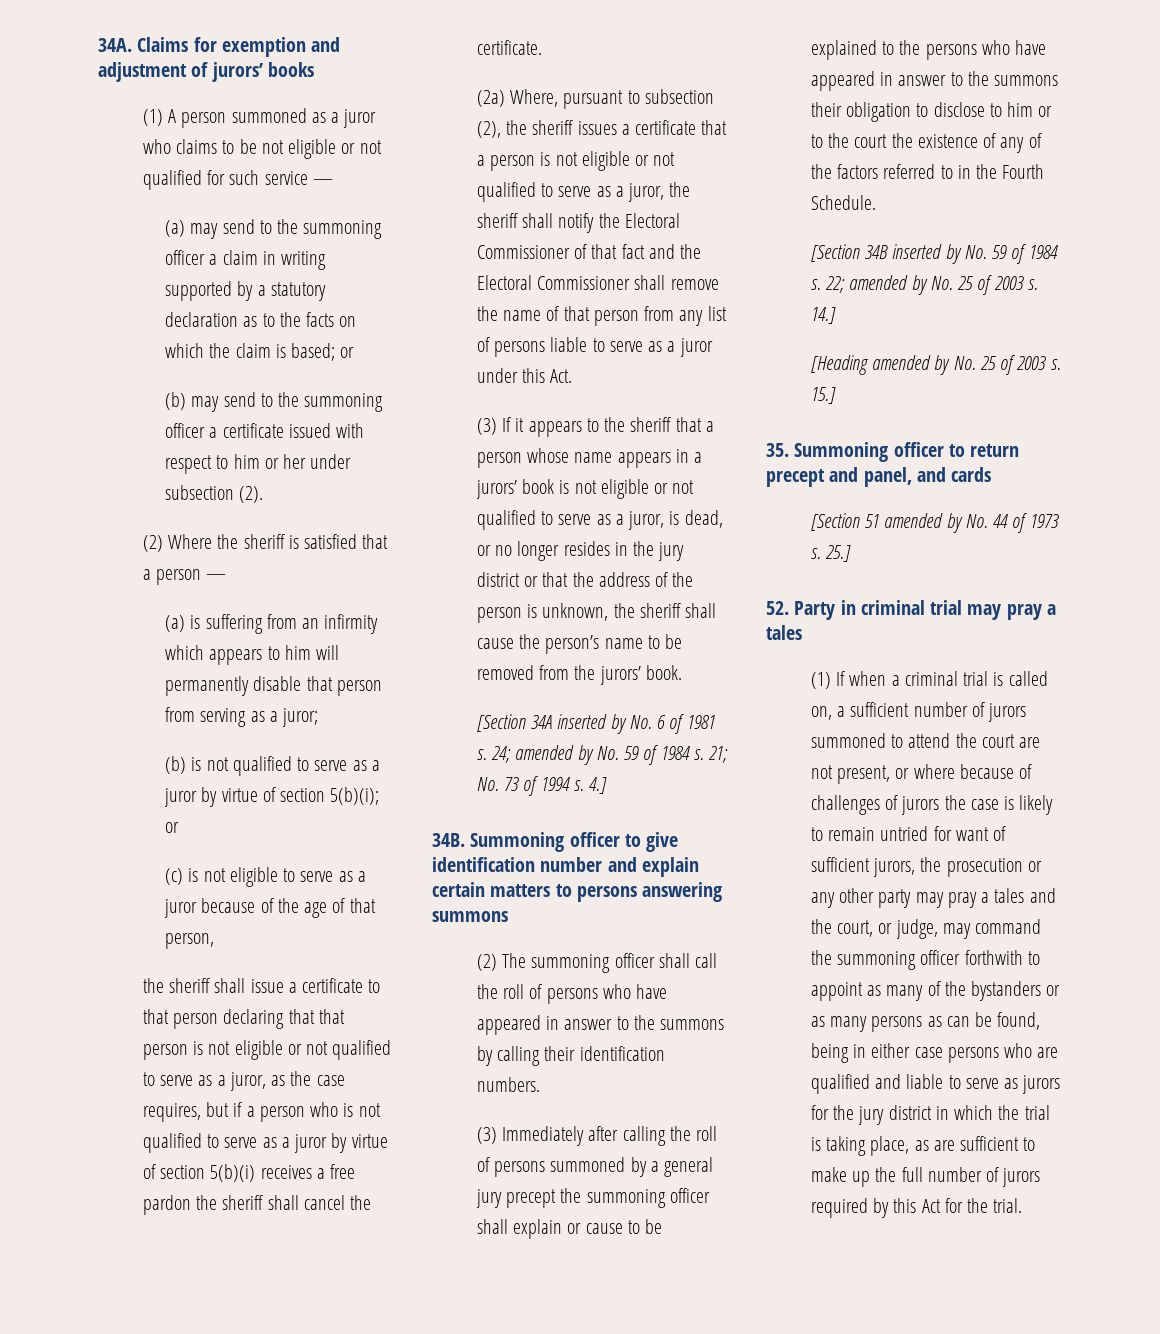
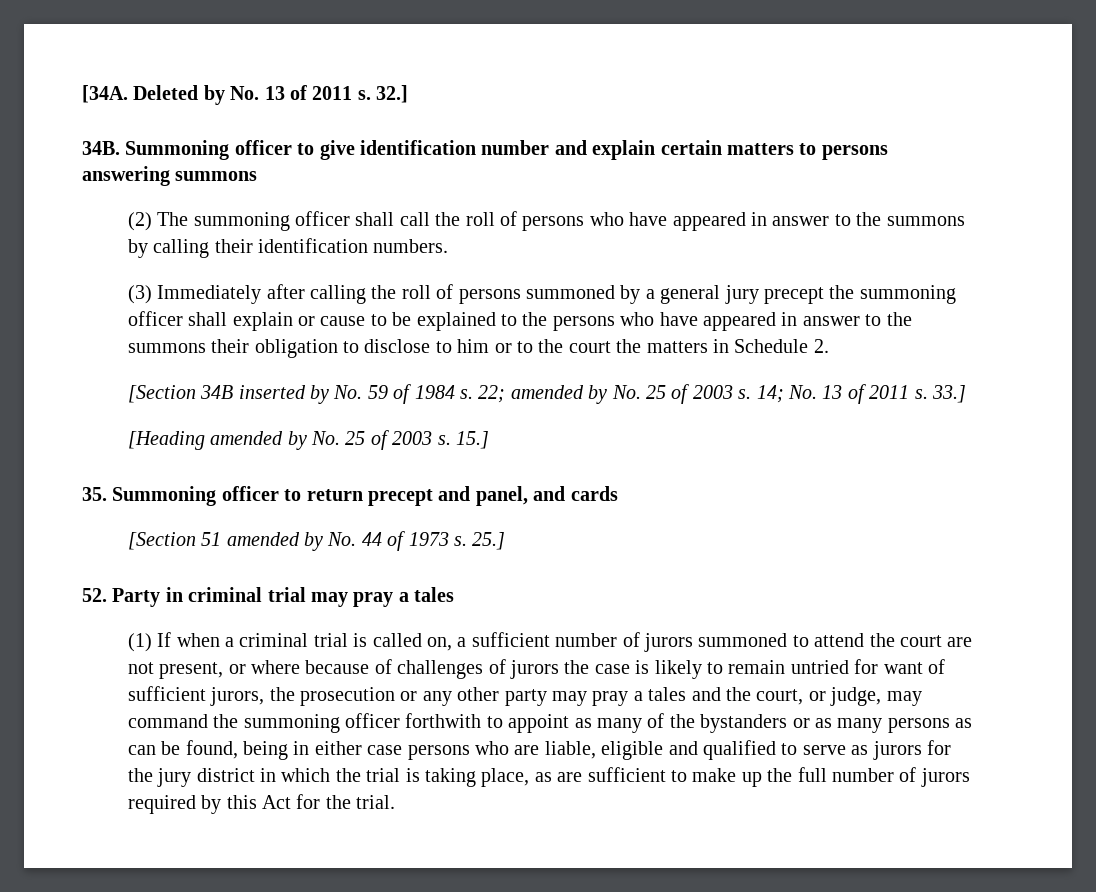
[98,37,341,57] [98,62,314,82] [142,108,377,128] [142,139,382,159] [142,170,333,190] [165,219,383,239] [165,250,327,270] [165,281,326,301] [165,312,357,327] [165,343,355,361] [165,392,384,412] [165,423,365,438] [165,454,352,474] [165,485,264,503] [142,534,389,552] [142,569,227,585] [165,614,379,634] [165,645,340,665] [165,676,382,696] [165,707,319,727] [165,756,380,776] [164,787,380,807] [165,822,180,833] [165,867,366,887] [164,898,376,918] [165,933,215,949] [142,978,381,993] [142,1009,345,1029] [142,1040,392,1060] [142,1071,345,1091] [142,1102,381,1122] [142,1133,388,1153] [142,1164,356,1182] [142,1195,372,1215] [476,40,542,55] [476,89,714,109] [476,120,728,138] [476,151,676,171] [476,182,691,202] [476,213,680,233] [476,244,702,259] [476,275,719,290] [476,306,727,326] [476,337,713,357] [476,368,573,383] [476,417,714,437] [476,448,703,468] [475,479,695,499] [476,510,723,530] [476,541,685,561] [476,572,694,587] [476,603,717,623] [476,634,683,654] [476,665,682,685] [476,714,715,734] [476,745,729,765] [476,776,608,796] 34A. Claims for exemption and adjustment of jurors’ books // (1) A person summoned as a juror who claims to be not eligible or not qualified for such service — // (a) may send to the summoning officer a claim in writing supported by a statutory declaration as to the facts on which the claim is based; or // (b) may send to the summoning officer a certificate issued with respect to him or her under subsection (2). // (2) Where the sheriff is satisfied that a person — // (a) is suffering from an infirmity which appears to him will permanently disable that person from serving as a juror; // (b) is not qualified to serve as a juror by virtue of section 5(b)(i); or // (c) is not eligible to serve as a juror because of the age of that person, // the sheriff shall issue a certificate to that person declaring that that person is not eligible or not qualified to serve as a juror, as the case requires, but if a person who is not qualified to serve as a juror by virtue of section 5(b)(i) receives a free pardon the sheriff shall cancel the certificate. // (2a) Where, pursuant to subsection (2), the sheriff issues a certificate that a person is not eligible or not qualified to serve as a juror, the sheriff shall notify the Electoral Commissioner of that fact and the Electoral Commissioner shall remove the name of that person from any list of persons liable to serve as a juror under this Act. // (3) If it appears to the sheriff that a person whose name appears in a jurors’ book is not eligible or not qualified to serve as a juror, is dead, or no longer resides in the jury district or that the address of the person is unknown, the sheriff shall cause the person’s name to be removed from the jurors’ book. // [Section 34A inserted by No. 6 of 1981 s. 24; amended by No. 59 of 1984 s. 21; No. 73 of 1994 s. 4.] -> [82,85,409,105] [34A. Deleted by No. 13 of 2011 s. 32.]
[917,133,1042,153] [810,164,1045,179] [810,195,876,210] existence of any of the factors referred to in the Fourth Schedule. -> [646,339,829,353] matters in Schedule 2.
[810,307,836,324] 14.] -> [756,384,966,404] 14; No. 13 of 2011 s. 33.]
[810,1074,944,1094] qualified and liable -> [544,740,776,760] liable, eligible and qualified

